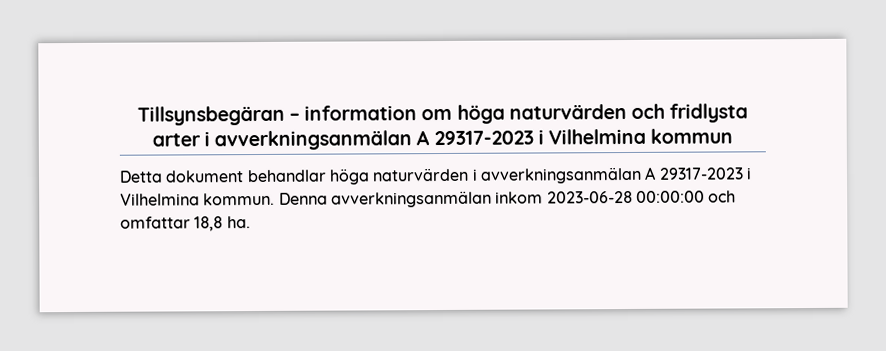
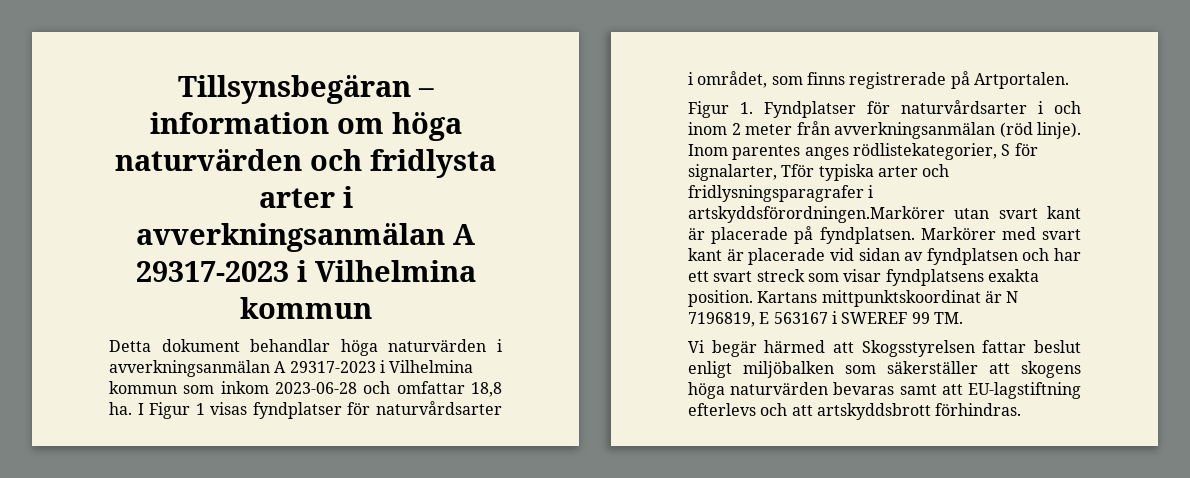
[203,190,492,208] kommun. Denna avverkningsanmälan -> [109,381,215,394] kommun som
[635,190,705,203] 00:00:00 -> (357, 388) none
(251, 222) none -> [137,401,502,419] [688,71,1069,89] [688,100,1081,118] [688,121,1081,139] [688,143,1038,160] [688,164,950,181] [688,185,874,202] [688,206,1081,223] [688,226,1081,244] [688,248,1081,265] [688,269,1039,286] [688,290,1019,307] [688,311,963,327] [688,340,1081,357] [688,361,1081,378] [688,382,1081,399] [688,403,1022,420] I Figur 1 visas fyndplatser för naturvårdsarter i området, som finns registrerade på Artportalen. // Figur 1. Fyndplatser för naturvårdsarter i och inom 2 meter från avverkningsanmälan (röd linje). Inom parentes anges rödlistekategorier, S för signalarter, Tför typiska arter och fridlysningsparagrafer i artskyddsförordningen.Markörer utan svart kant är placerade på fyndplatsen. Markörer med svart kant är placerade vid sidan av fyndplatsen och har ett svart streck som visar fyndplatsens exakta position. Kartans mittpunktskoordinat är N 7196819, E 563167 i SWEREF 99 TM. // Vi begär härmed att Skogsstyrelsen fattar beslut enligt miljöbalken som säkerställer att skogens höga naturvärden bevaras samt att EU-lagstiftning efterlevs och att artskyddsbrott förhindras.

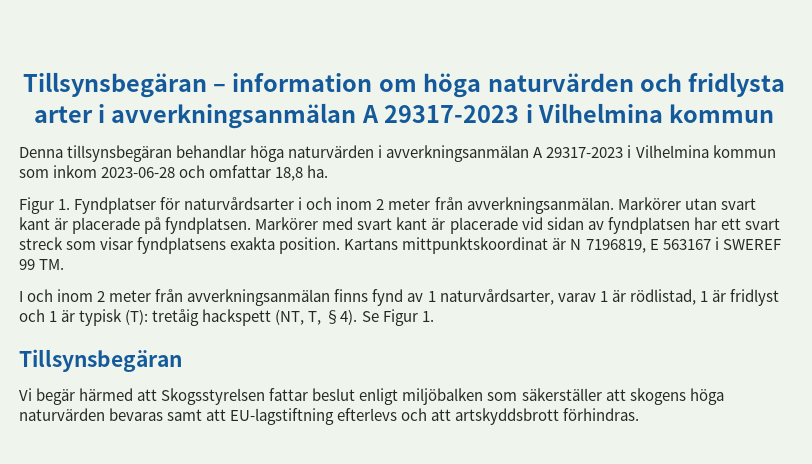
[109,339,240,352] Detta dokument -> [19,145,173,162] Denna tillsynsbegäran
[137,401,502,419] [688,71,1069,89] I Figur 1 visas fyndplatser för naturvårdsarter i området, som finns registrerade på Artportalen. -> (329, 171) none
[834,122,1081,139] [688,143,1038,160] [688,164,950,181] [688,185,874,202] [688,206,945,223] avverkningsanmälan (röd linje). Inom parentes anges rödlistekategorier, S för signalarter, Tför typiska arter och fridlysningsparagrafer i artskyddsförordningen.Markörer -> [466,197,681,214] avverkningsanmälan. Markörer
[1022,248,1050,261] och -> (690, 225) none
(963, 318) none -> [19,289,779,306] [19,309,434,326] [19,349,182,372] // I och inom 2 meter från avverkningsanmälan finns fynd av 1 naturvårdsarter, varav 1 är rödlistad, 1 är fridlyst och 1 är typisk (T): tretåig hackspett (NT, T, §4). Se Figur 1. // Tillsynsbegäran

